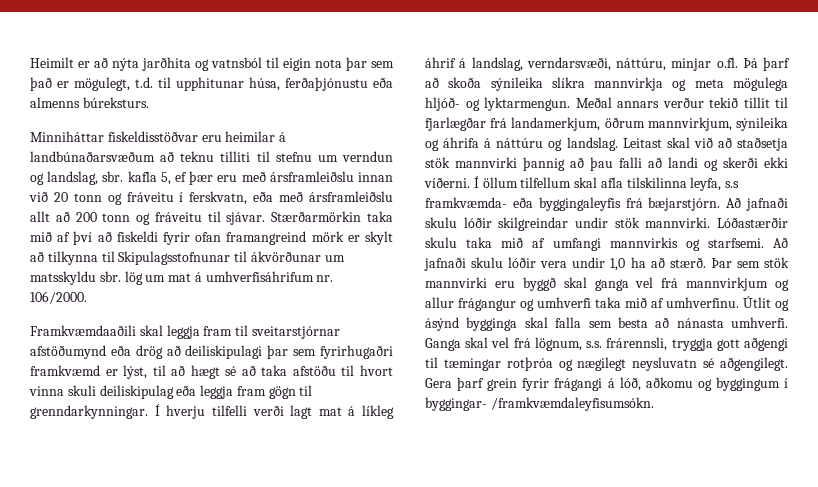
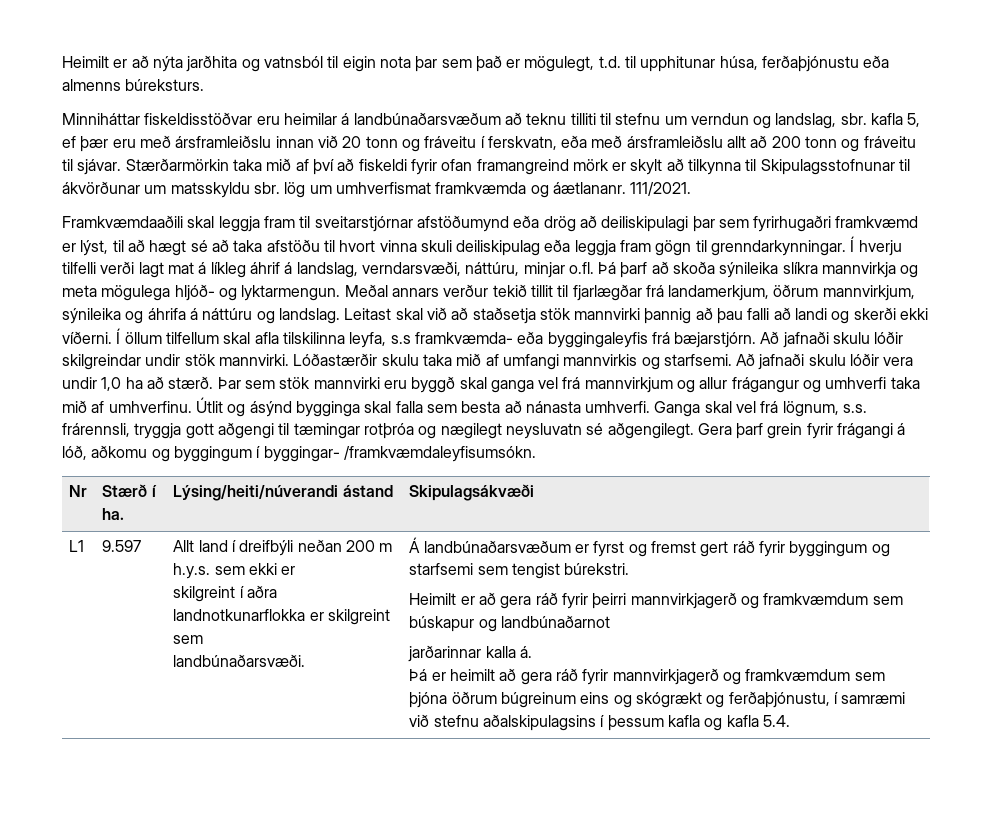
[168,271,334,282] [30,291,87,304] mat á umhverfisáhrifum nr. 106/2000. -> [335,182,692,198] umhverfismat framkvæmda og áætlananr. 111/2021.
(654, 404) none -> [69,485,88,497] [102,484,157,497] [102,508,125,520] [173,485,393,501] [409,484,535,501] [69,540,85,552] [102,540,142,552] [173,539,393,556] [173,563,296,579] [173,585,278,602] [173,609,391,625] [173,635,204,644] [173,654,306,667] [409,537,890,557] [409,563,630,579] [409,592,903,609] [409,615,611,632] [408,645,533,662] [409,668,885,685] [409,691,906,708] [409,714,791,731] // Nr | Stærð í ha. | Lýsing/heiti/núverandi ástand | Skipulagsákvæði // L1 | 9.597 | Allt land í dreifbýli neðan 200 m h.y.s. sem ekki er // skilgreint í aðra landnotkunarflokka er skilgreint sem // landbúnaðarsvæði. | Á landbúnaðarsvæðum er fyrst og fremst gert ráð fyrir byggingum og starfsemi sem tengist búrekstri. // Heimilt er að gera ráð fyrir þeirri mannvirkjagerð og framkvæmdum sem búskapur og landbúnaðarnot // jarðarinnar kalla á. // Þá er heimilt að gera ráð fyrir mannvirkjagerð og framkvæmdum sem þjóna öðrum búgreinum eins og skógrækt og ferðaþjónustu, í samræmi við stefnu aðalskipulagsins í þessum kafla og kafla 5.4.

